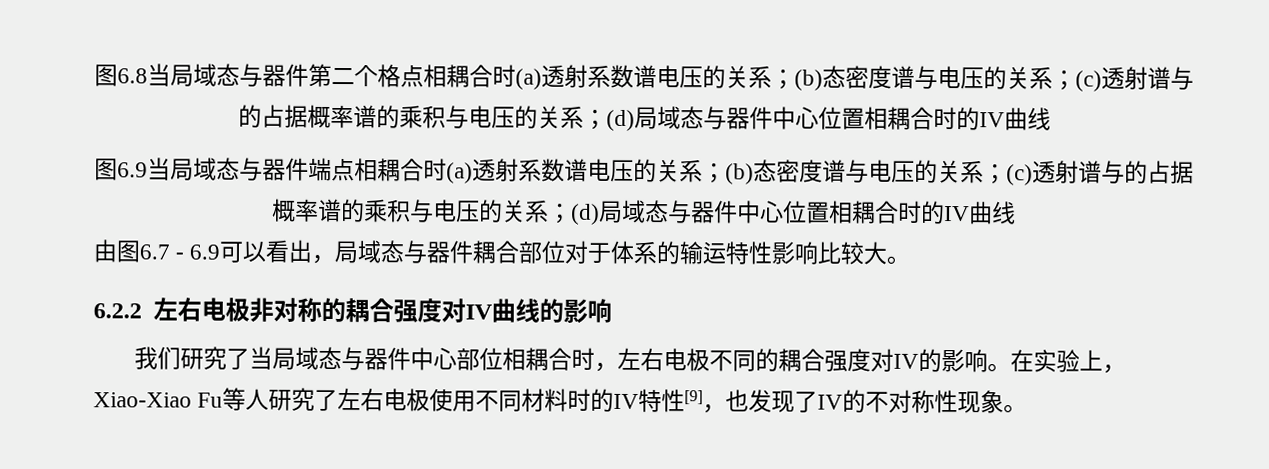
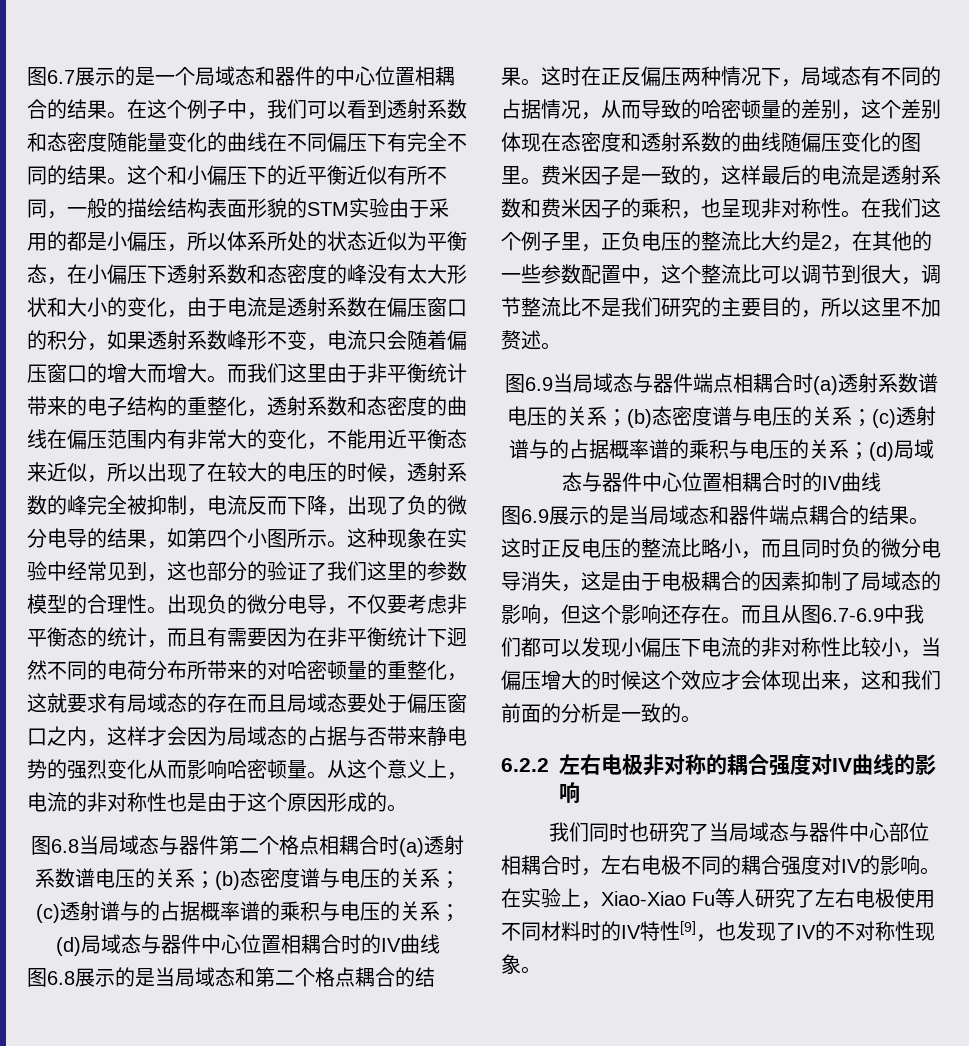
[94,64,118,87] 图 -> [27,66,455,86] [27,99,467,120] [27,132,467,153] [27,165,447,186] [27,198,449,219] [27,231,467,252] [27,264,467,285] [27,297,467,318] [27,330,467,351] [27,363,467,383] [27,396,467,417] [27,429,467,450] [27,462,467,483] [27,495,467,516] [27,528,467,549] [27,561,467,582] [27,594,467,615] [27,627,467,648] [27,660,467,681] [27,693,467,714] [27,726,467,747] [27,759,467,780] [27,792,407,812] [31,836,51,855] 图6.7展示的是一个局域态和器件的中心位置相耦合的结果。在这个例子中，我们可以看到透射系数和态密度随能量变化的曲线在不同偏压下有完全不同的结果。这个和小偏压下的近平衡近似有所不同，一般的描绘结构表面形貌的STM实验由于采用的都是小偏压，所以体系所处的状态近似为平衡态，在小偏压下透射系数和态密度的峰没有太大形状和大小的变化，由于电流是透射系数在偏压窗口的积分，如果透射系数峰形不变，电流只会随着偏压窗口的增大而增大。而我们这里由于非平衡统计带来的电子结构的重整化，透射系数和态密度的曲线在偏压范围内有非常大的变化，不能用近平衡态来近似，所以出现了在较大的电压的时候，透射系数的峰完全被抑制，电流反而下降，出现了负的微分电导的结果，如第四个小图所示。这种现象在实验中经常见到，这也部分的验证了我们这里的参数模型的合理性。出现负的微分电导，不仅要考虑非平衡态的统计，而且有需要因为在非平衡统计下迥然不同的电荷分布所带来的对哈密顿量的重整化，这就要求有局域态的存在而且局域态要处于偏压窗口之内，这样才会因为局域态的占据与否带来静电势的强烈变化从而影响哈密顿量。从这个意义上，电流的非对称性也是由于这个原因形成的。 // 图
(1051, 119) none -> [27,967,435,987] [501,66,941,87] [501,99,941,120] [501,132,921,153] [501,165,941,186] [501,198,941,219] [501,231,932,252] [501,264,941,285] [501,297,941,318] [501,330,561,350] // 图6.8展示的是当局域态和第二个格点耦合的结果。这时在正反偏压两种情况下，局域态有不同的占据情况，从而导致的哈密顿量的差别，这个差别体现在态密度和透射系数的曲线随偏压变化的图里。费米因子是一致的，这样最后的电流是透射系数和费米因子的乘积，也呈现非对称性。在我们这个例子里，正负电压的整流比大约是2，在其他的一些参数配置中，这个整流比可以调节到很大，调节整流比不是我们研究的主要目的，所以这里不加赘述。
[93,239,888,265] 由图6.7 - 6.9可以看出，局域态与器件耦合部位对于体系的输运特性影响比较大 -> [501,505,929,525] [501,538,941,559] [501,571,941,592] [501,604,924,625] [501,637,941,658] [501,670,941,691] [501,703,681,723] 图6.9展示的是当局域态和器件端点耦合的结果。这时正反电压的整流比略小，而且同时负的微分电导消失，这是由于电极耦合的因素抑制了局域态的影响，但这个影响还存在。而且从图6.7-6.9中我们都可以发现小偏压下电流的非对称性比较小，当偏压增大的时候这个效应才会体现出来，这和我们前面的分析是一致的
(181, 358) none -> [589,822,650,842] 同时也

